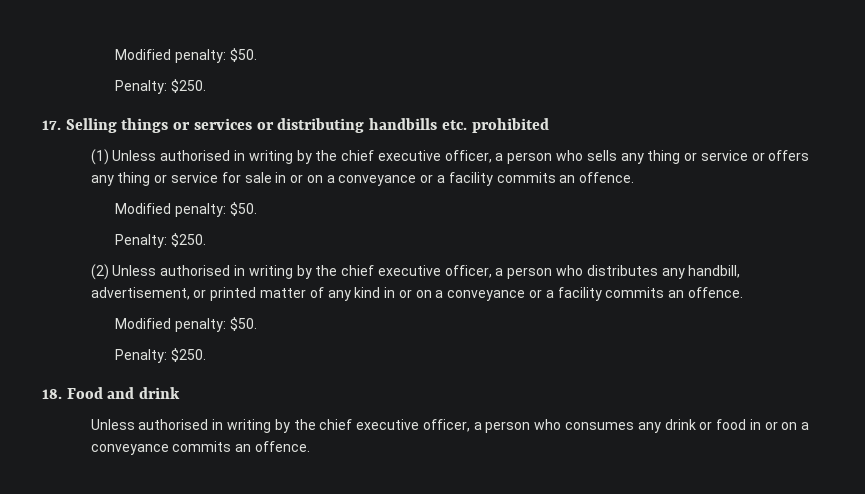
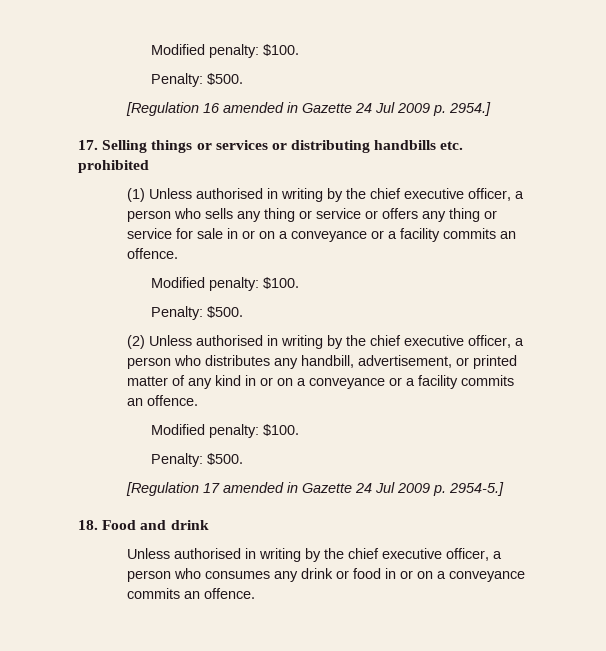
[114,48,257,63] [114,79,206,94] Modified penalty: $50. // Penalty: $250. -> [151,44,300,58] [151,73,244,87] [125,102,491,116] Modified penalty: $100. // Penalty: $500. // [Regulation 16 amended in Gazette 24 Jul 2009 p. 2954.]
[229,202,257,216] [114,233,206,248] $50. // Penalty: $250. -> [263,277,300,289] [151,306,244,320] $100. // Penalty: $500.
[229,317,257,331] [114,348,206,363] $50. // Penalty: $250. -> [263,424,300,436] [151,453,244,467] [125,482,504,496] $100. // Penalty: $500. // [Regulation 17 amended in Gazette 24 Jul 2009 p. 2954-5.]

